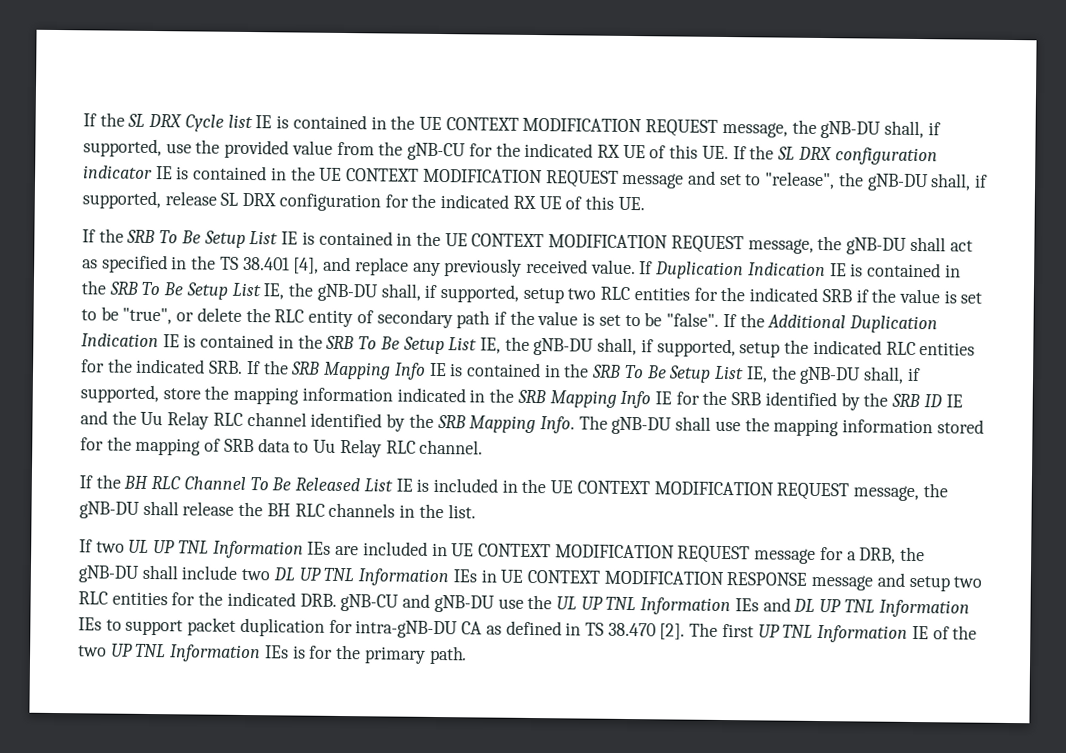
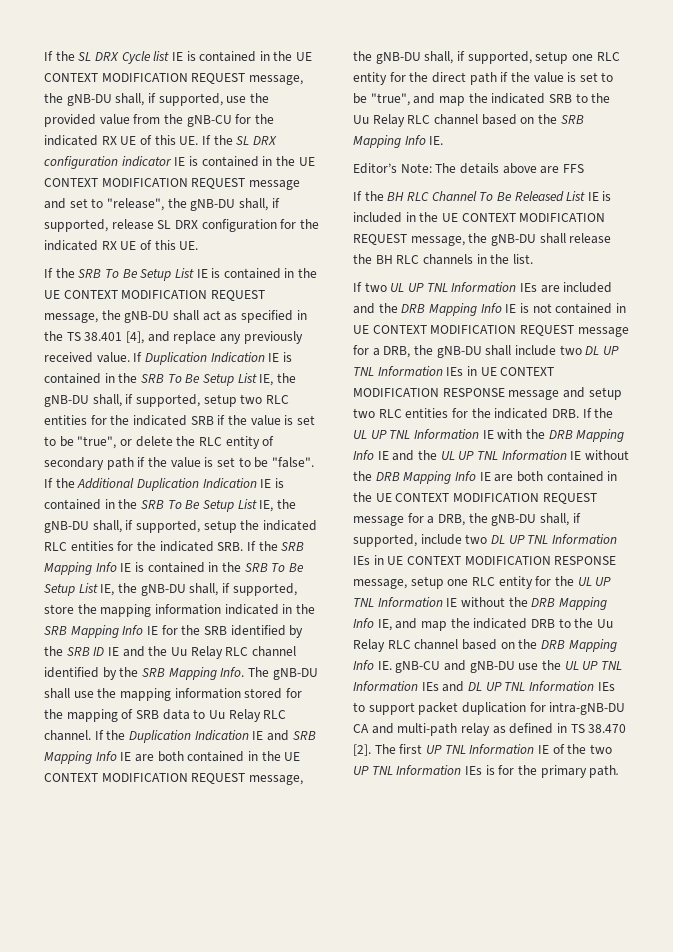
(484, 447) none -> [94,730,316,743] [44,751,301,764] [44,773,303,785] [353,51,620,64] [353,72,614,85] [353,93,611,106] [353,114,584,127] [353,135,444,148] [353,163,584,174] If the Duplication Indication IE and SRB Mapping Info IE are both contained in the UE CONTEXT MODIFICATION REQUEST message, the gNB-DU shall, if supported, setup one RLC entity for the direct path if the value is set to be "true", and map the indicated SRB to the Uu Relay RLC channel based on the SRB Mapping Info IE. // Editor’s Note: The details above are FFS
(428, 548) none -> [353,303,613,316] and the DRB Mapping Info IE is not contained
(337, 600) none -> [582,408,614,418] [353,429,625,442] [353,450,629,461] [353,471,618,484] [353,492,597,504] [353,513,581,526] [353,534,617,547] [353,555,617,565] [353,576,612,589] [353,597,607,610] [353,618,613,631] [353,639,617,652] [353,660,392,670] If the UL UP TNL Information IE with the DRB Mapping Info IE and the UL UP TNL Information IE without the DRB Mapping Info IE are both contained in the UE CONTEXT MODIFICATION REQUEST message for a DRB, the gNB-DU shall, if supported, include two DL UP TNL Information IEs in UE CONTEXT MODIFICATION RESPONSE message, setup one RLC entity for the UL UP TNL Information IE without the DRB Mapping Info IE, and map the indicated DRB to the Uu Relay RLC channel based on the DRB Mapping Info IE.
(483, 628) none -> [371,723,490,736] and multi-path relay

